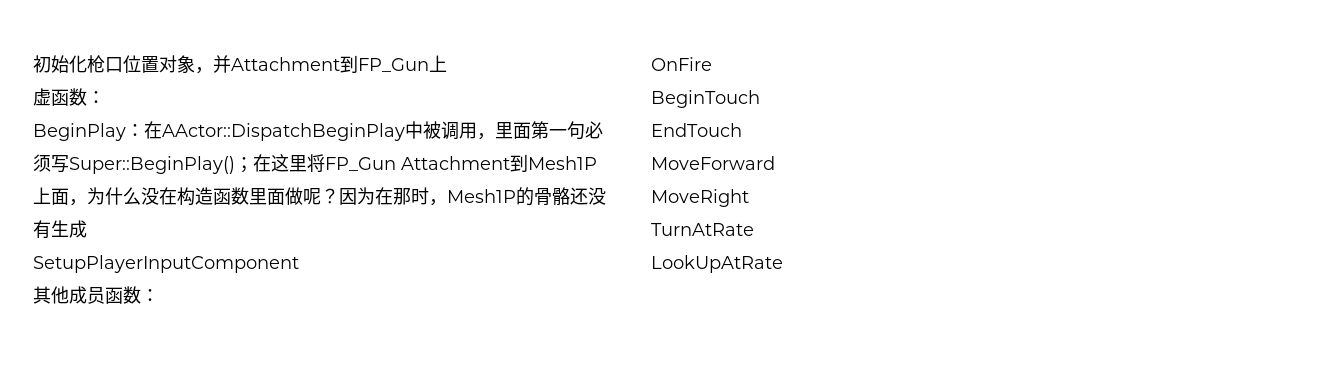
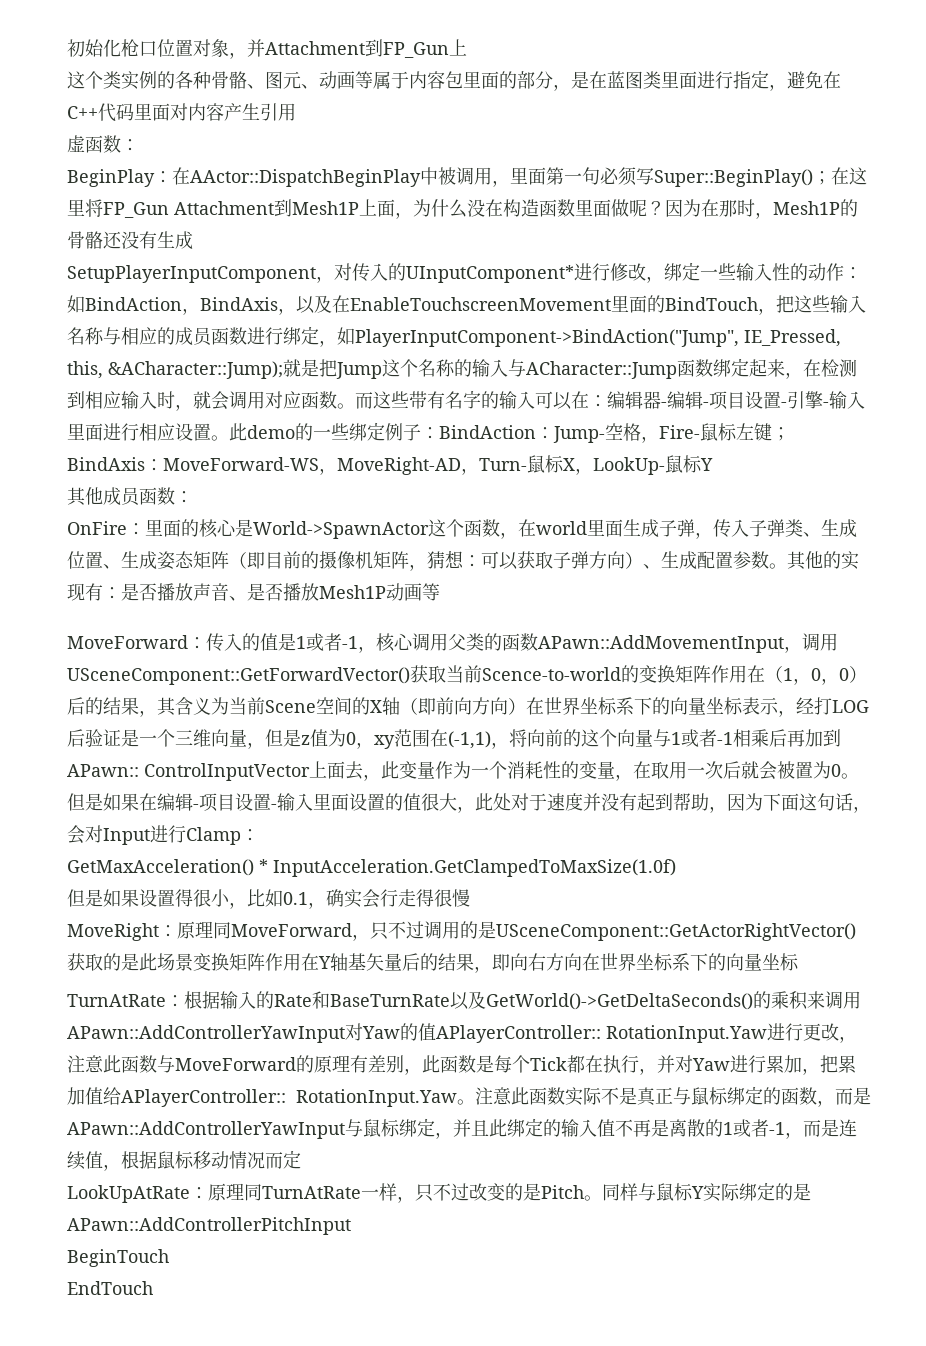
(447, 63) none -> [67,70,841,91] [67,103,296,122] // 这个类实例的各种骨骼、图元、动画等属于内容包里面的部分，是在蓝图类里面进行指定，避免在C++代码里面对内容产生引用
(299, 264) none -> [316,262,862,283] [67,295,866,315] [67,326,841,347] [67,358,857,379] [67,390,865,411] [67,422,790,443] [67,455,713,475] ，对传入的UInputComponent*进行修改，绑定一些输入性的动作：如BindAction，BindAxis，以及在EnableTouchscreenMovement里面的BindTouch，把这些输入名称与相应的成员函数进行绑定，如PlayerInputComponent->BindAction("Jump", IE_Pressed, this, &ACharacter::Jump);就是把Jump这个名称的输入与ACharacter::Jump函数绑定起来，在检测到相应输入时，就会调用对应函数。而这些带有名字的输入可以在：编辑器-编辑-项目设置-引擎-输入里面进行相应设置。此demo的一些绑定例子：BindAction：Jump-空格，Fire-鼠标左键；BindAxis：MoveForward-WS，MoveRight-AD，Turn-鼠标X，LookUp-鼠标Y
[651,90,760,108] [651,123,742,137] [651,156,775,170] [651,189,749,207] [651,223,754,236] [651,255,783,273] // BeginTouch // EndTouch // MoveForward // MoveRight // TurnAtRate // LookUpAtRate -> [127,519,857,539] [67,550,859,571] [67,583,440,601] [67,633,838,653] [67,665,867,685] [67,697,869,717] [67,729,841,749] [67,761,859,781] [67,793,871,813] [67,825,259,845] [67,859,676,877] [67,889,470,909] [67,921,856,941] [67,953,799,973] [67,991,861,1010] [67,1023,857,1043] [67,1055,856,1075] [67,1086,871,1107] [67,1118,857,1139] [67,1150,301,1171] [67,1182,811,1203] [67,1217,351,1235] [67,1249,169,1267] [67,1281,153,1295] ：里面的核心是World->SpawnActor这个函数，在world里面生成子弹，传入子弹类、生成位置、生成姿态矩阵（即目前的摄像机矩阵，猜想：可以获取子弹方向）、生成配置参数。其他的实现有：是否播放声音、是否播放Mesh1P动画等 // MoveForward：传入的值是1或者-1，核心调用父类的函数APawn::AddMovementInput，调用USceneComponent::GetForwardVector()获取当前Scence-to-world的变换矩阵作用在（1，0，0）后的结果，其含义为当前Scene空间的X轴（即前向方向）在世界坐标系下的向量坐标表示，经打LOG后验证是一个三维向量，但是z值为0，xy范围在(-1,1)，将向前的这个向量与1或者-1相乘后再加到APawn:: ControlInputVector上面去，此变量作为一个消耗性的变量，在取用一次后就会被置为0。但是如果在编辑-项目设置-输入里面设置的值很大，此处对于速度并没有起到帮助，因为下面这句话，会对Input进行Clamp： // GetMaxAcceleration() * InputAcceleration.GetClampedToMaxSize(1.0f) // 但是如果设置得很小，比如0.1，确实会行走得很慢 // MoveRight：原理同MoveForward，只不过调用的是USceneComponent::GetActorRightVector()获取的是此场景变换矩阵作用在Y轴基矢量后的结果，即向右方向在世界坐标系下的向量坐标 // TurnAtRate：根据输入的Rate和BaseTurnRate以及GetWorld()->GetDeltaSeconds()的乘积来调用APawn::AddControllerYawInput对Yaw的值APlayerController:: RotationInput.Yaw进行更改，注意此函数与MoveForward的原理有差别，此函数是每个Tick都在执行，并对Yaw进行累加，把累加值给APlayerController:: RotationInput.Yaw。注意此函数实际不是真正与鼠标绑定的函数，而是APawn::AddControllerYawInput与鼠标绑定，并且此绑定的输入值不再是离散的1或者-1，而是连续值，根据鼠标移动情况而定 // LookUpAtRate：原理同TurnAtRate一样，只不过改变的是Pitch。同样与鼠标Y实际绑定的是APawn::AddControllerPitchInput // BeginTouch // EndTouch

